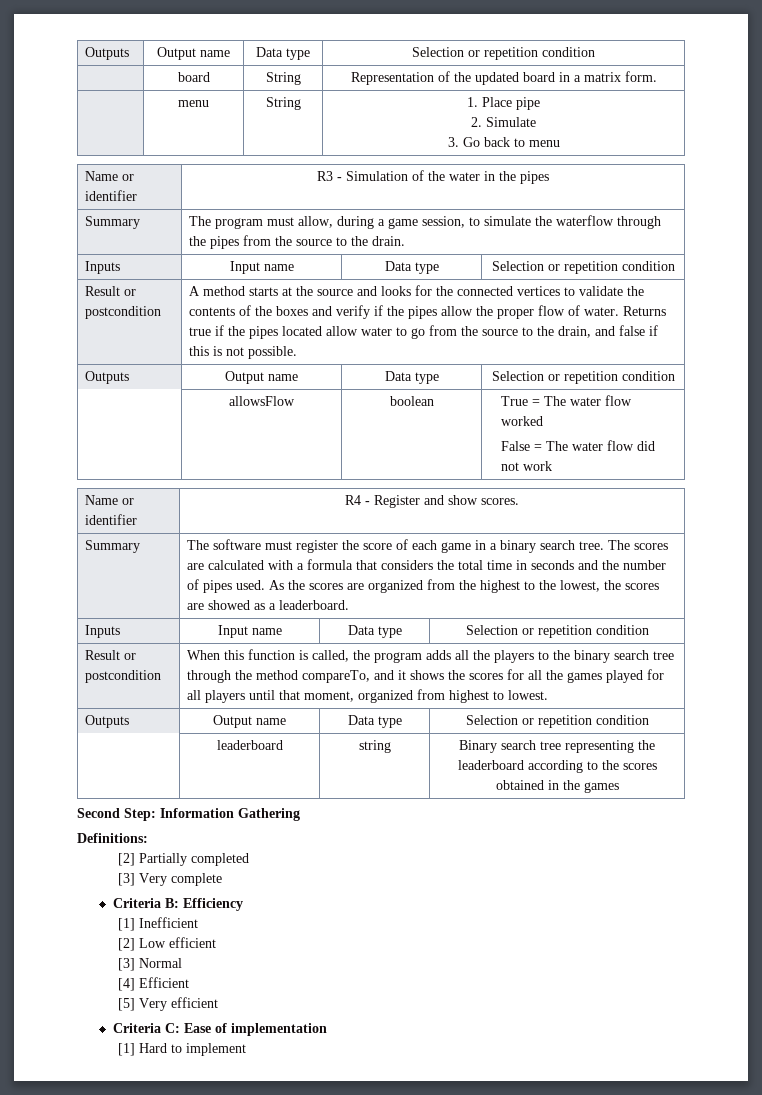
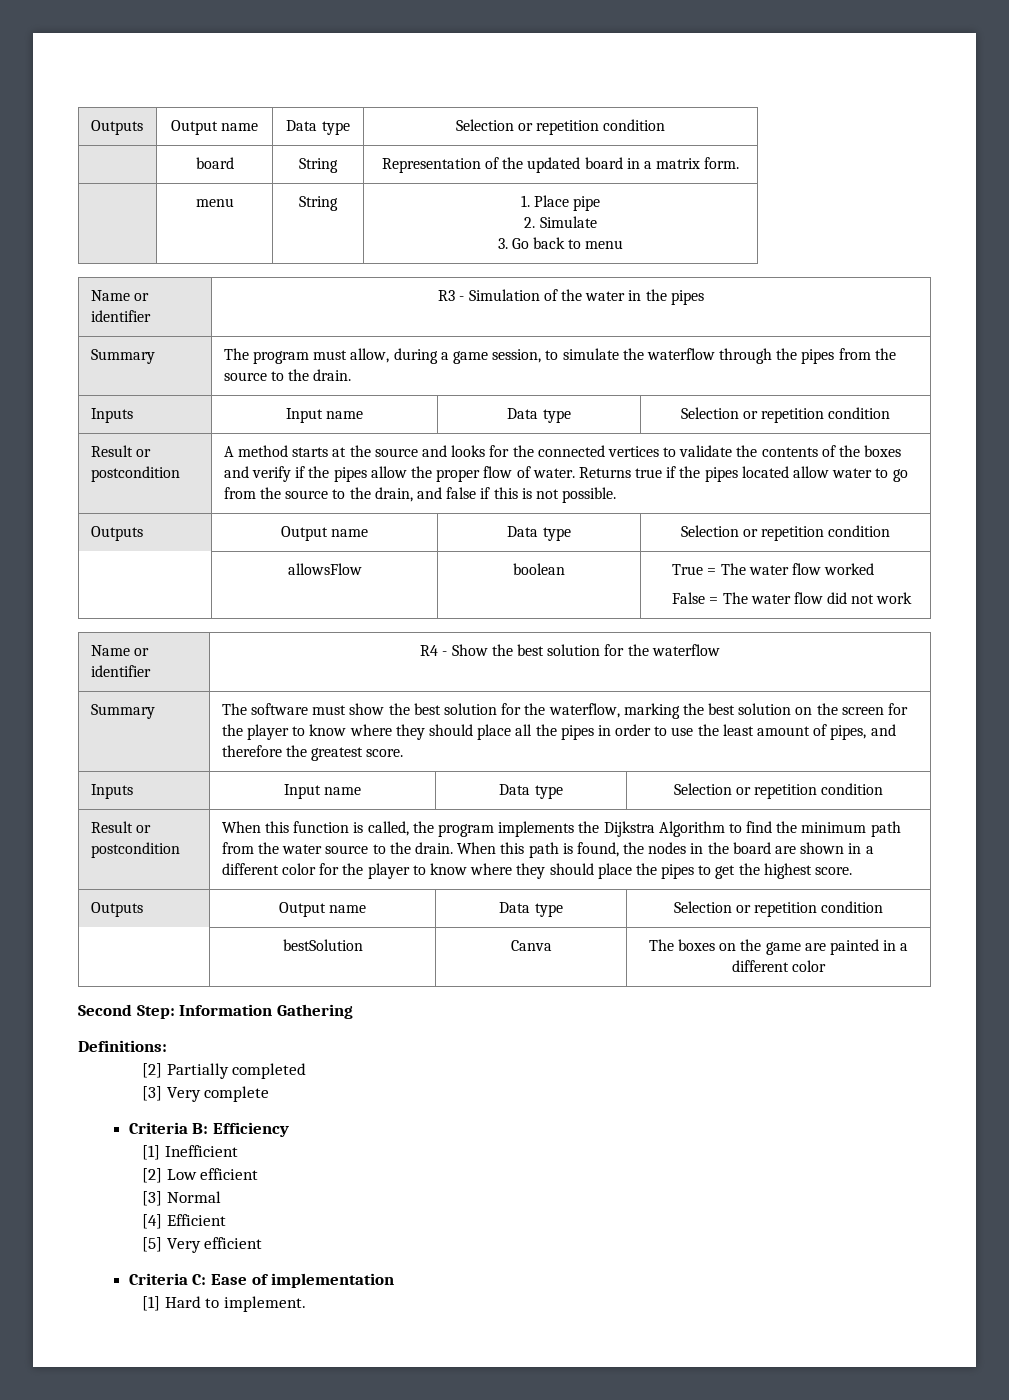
[373,495,519,508] [84,540,140,553] [186,539,668,553] [186,559,666,570] [186,579,659,593] [186,600,349,610] Register and show scores. // Summary | The software must register the score of each game in a binary search tree. The scores are calculated with a formula that considers the total time in seconds and the number of pipes used. As the scores are organized from the highest to the lowest, the scores are showed as a leaderboard. -> [451,644,720,656] [90,704,155,719] [221,703,909,719] [221,724,896,740] [221,745,404,761] Show the best solution for the waterflow // Summary | The software must show the best solution for the waterflow, marking the best solution on the screen for the player to know where they should place all the pipes in order to use the least amount of pipes, and therefore the greatest score.
[425,650,674,663] [186,669,664,683] [186,689,548,703] [84,715,129,728] [213,715,286,728] [347,715,402,728] [465,715,649,728] [216,740,283,750] [358,740,391,753] [459,740,656,753] [457,760,657,773] [495,780,619,793] adds all the players to the binary search tree through the method compareTo, and it shows the scores for all the games played for all players until that moment, organized from highest to lowest. // Outputs | Output name | Data type | Selection or repetition condition // | leaderboard | string | Binary search tree representing the leaderboard according to the scores obtained in the games -> [498,821,901,837] [221,842,874,858] [221,863,853,879] [90,902,143,917] [278,902,367,917] [499,902,563,917] [673,901,884,917] [282,939,363,951] [510,940,552,951] [648,939,909,955] [731,960,827,972] implements the Dijkstra Algorithm to find the minimum path from the water source to the drain. When this path is found, the nodes in the board are shown in a different color for the player to know where they should place the pipes to get the highest score. // Outputs | Output name | Data type | Selection or repetition condition // | bestSolution | Canva | The boxes on the game are painted in a different color
[185,1043,246,1056] implement -> [224,1296,307,1312] implement.

